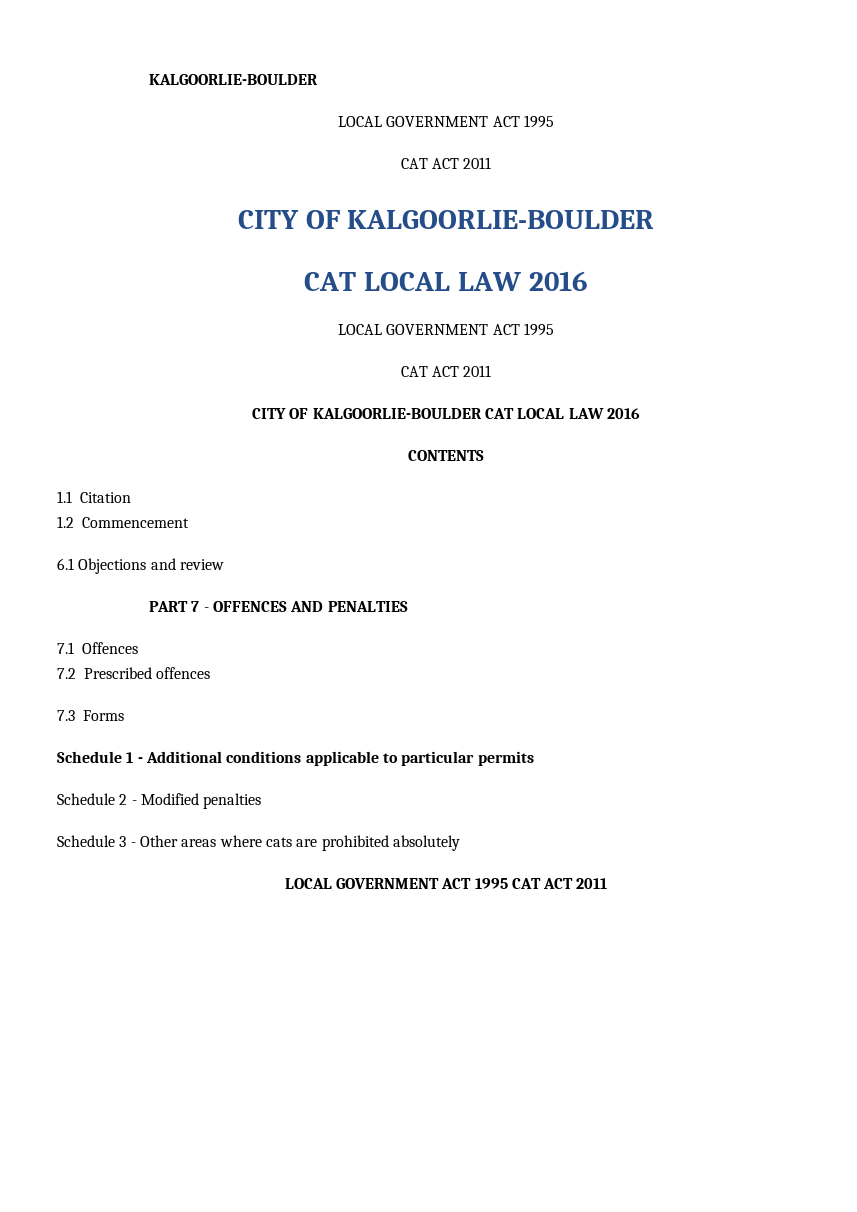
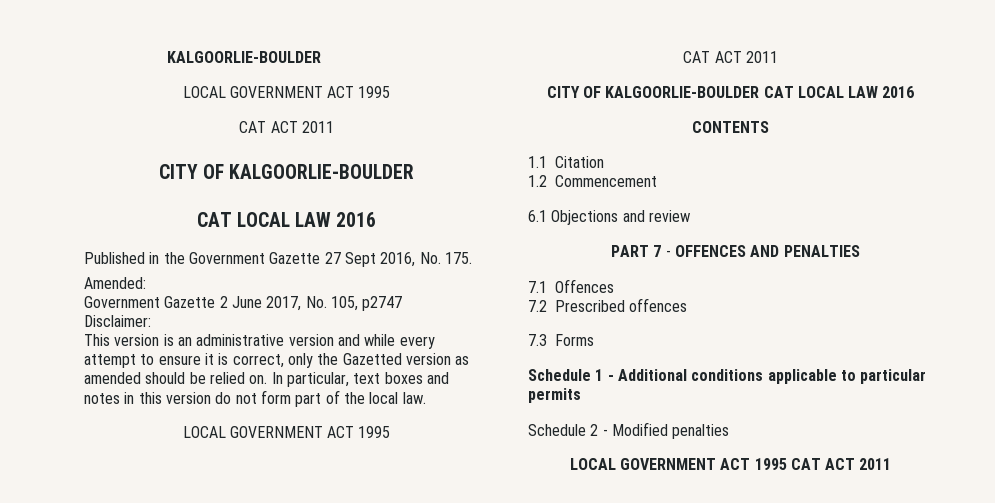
(588, 281) none -> [84,252,472,267] [84,277,146,289] [84,296,403,311] [84,315,151,327] [84,334,435,349] [84,353,470,368] [84,372,449,387] [84,390,426,407] // Published in the Government Gazette 27 Sept 2016, No. 175. // Amended: // Government Gazette 2 June 2017, No. 105, p2747 // Disclaimer: // This version is an administrative version and while every attempt to ensure it is correct, only the Gazetted version as amended should be relied on. In particular, text boxes and notes in this version do not form part of the local law.
[57,835,460,851] // Schedule 3 - Other areas where cats are prohibited absolutely -> (730, 431) none

